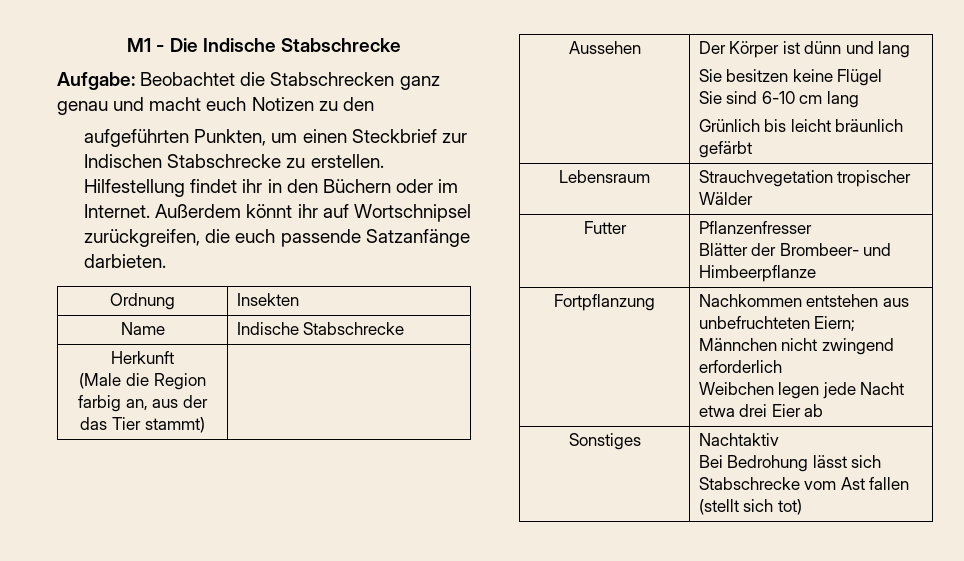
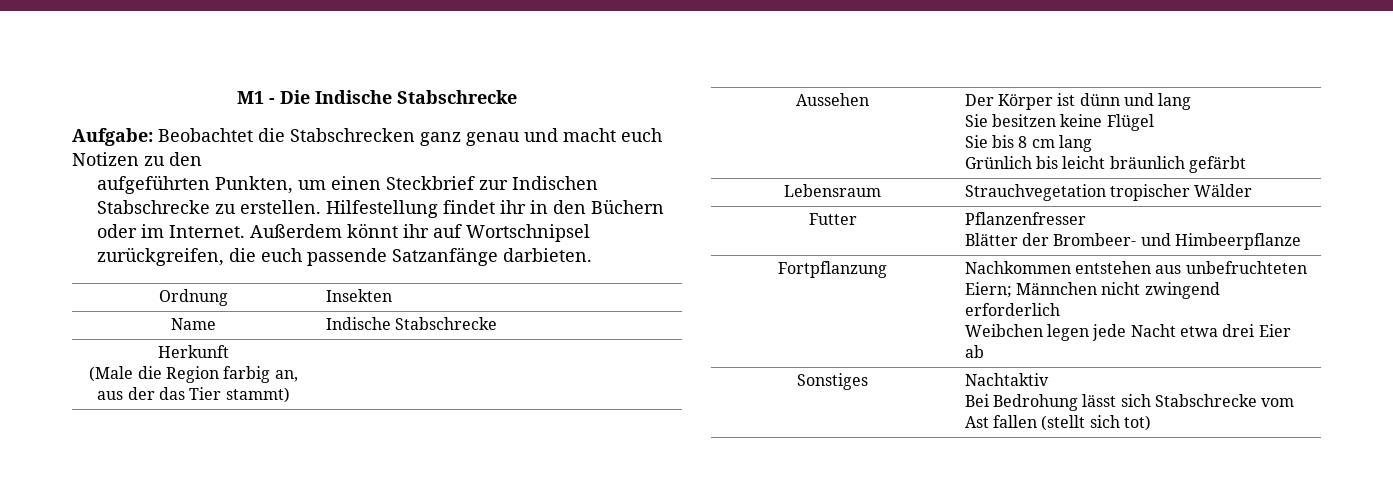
[726,91,795,104] sind 6-10 -> [991,135,1028,148] bis 8

